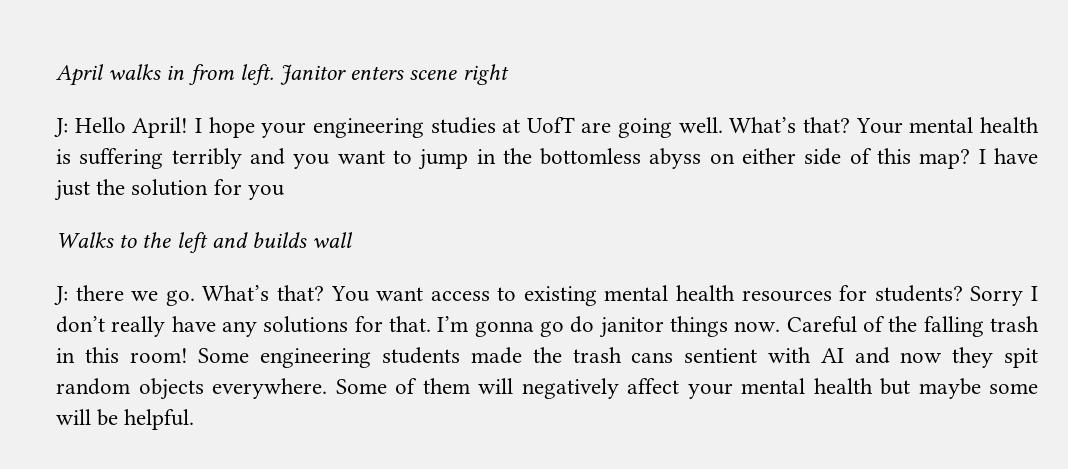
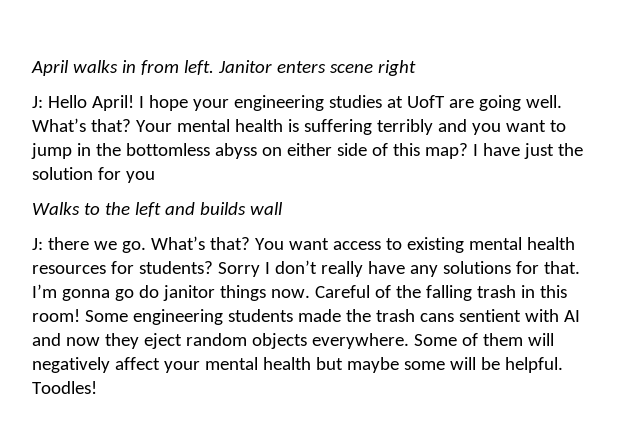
[1004,348,1038,368] spit -> [143,333,182,349] eject
(195, 419) none -> [32,381,97,394] Toodles!

